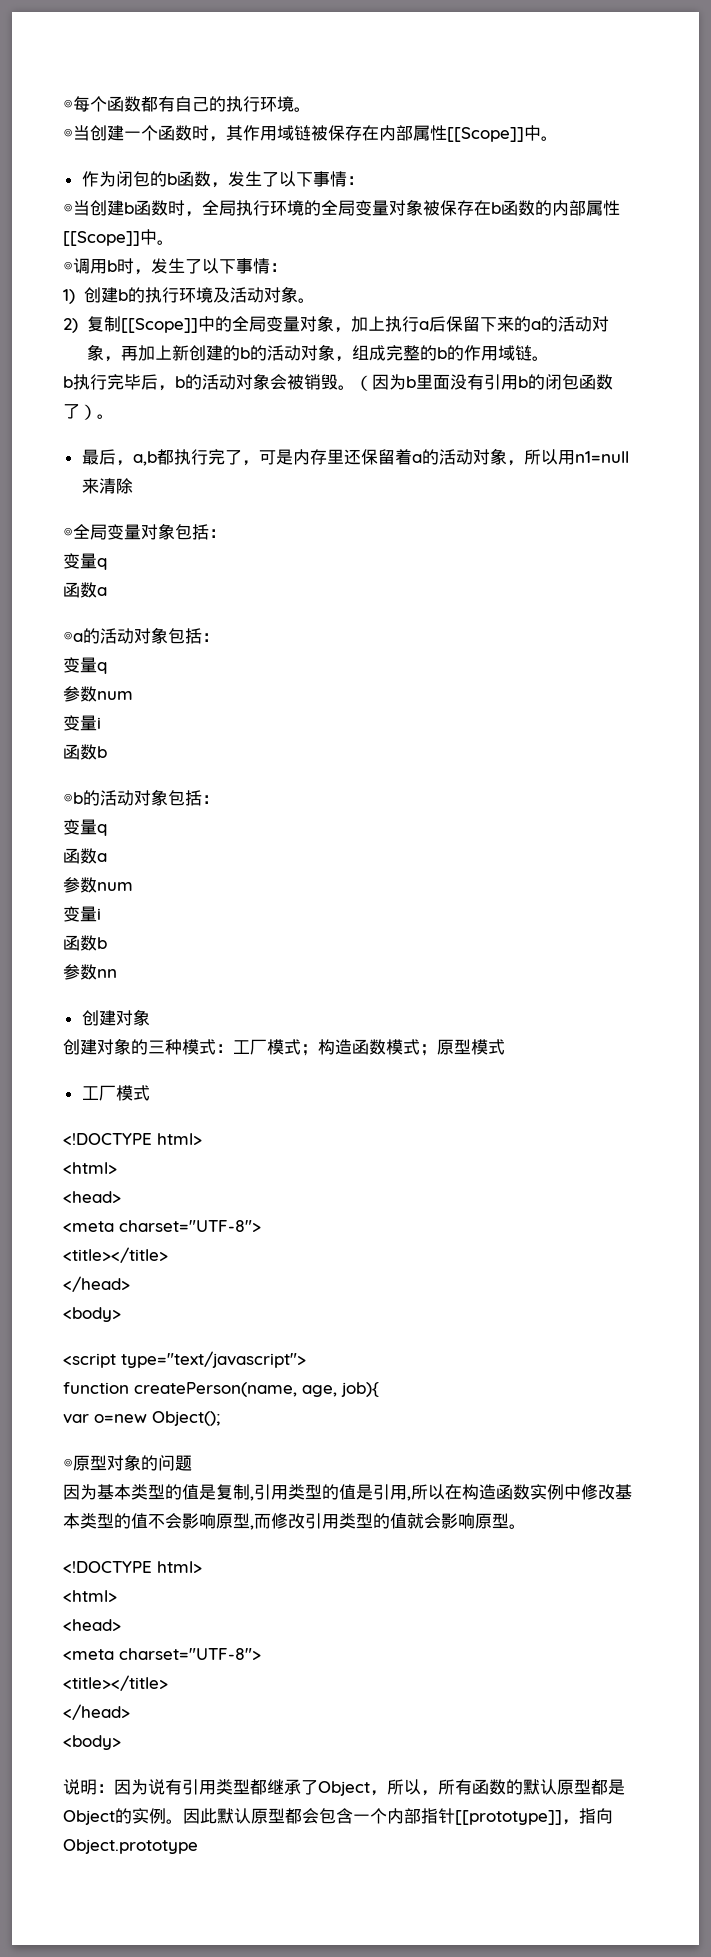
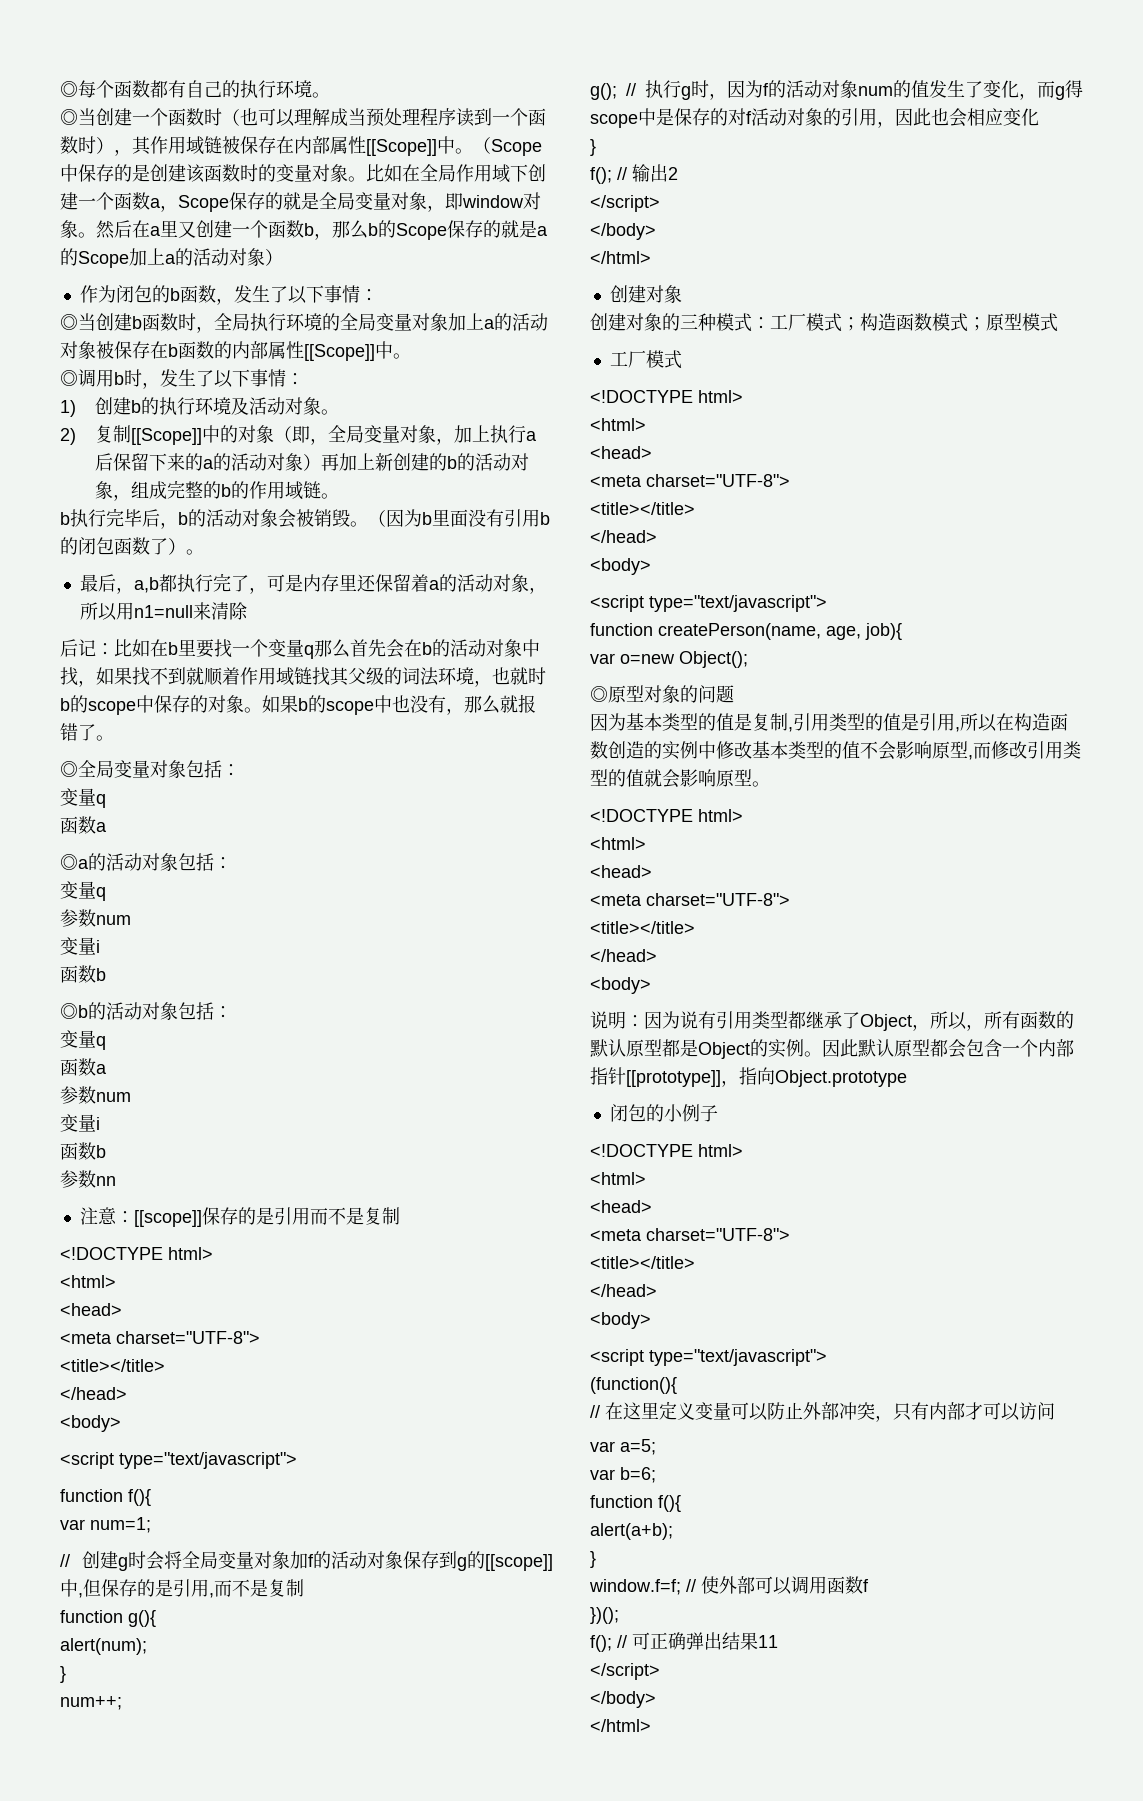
(209, 133) none -> [222,108,546,127] [60,136,114,154] （也可以理解成当预处理程序读到一个函数时）
(558, 138) none -> [473,137,542,156] [60,164,546,183] [60,192,541,212] [60,220,548,240] [60,248,283,268] （Scope中保存的是创建该函数时的变量对象。比如在全局作用域下创建一个函数a，Scope保存的就是全局变量对象，即window对象。然后在a里又创建一个函数b，那么b的Scope保存的就是a的Scope加上a的活动对象）
(423, 207) none -> [448,313,548,331] [60,341,96,359] 加上a的活动对象
(232, 324) none -> [238,425,329,445] 对象（即，
[103,356,121,362] ， -> [303,454,322,471] ）
(133, 486) none -> [60,639,540,659] [60,667,546,687] [60,694,536,715] [60,723,114,741] // 后记：比如在b里要找一个变量q那么首先会在b的活动对象中找，如果找不到就顺着作用域链找其父级的词法环境，也就时b的scope中保存的对象。如果b的scope中也没有，那么就报错了。
(117, 973) none -> [79,1207,400,1227] [60,1247,213,1260] [60,1275,116,1288] [60,1303,122,1316] [60,1331,260,1344] [60,1359,165,1372] [60,1387,127,1400] [60,1415,121,1432] [60,1452,297,1469] [60,1489,151,1506] [60,1517,151,1533] [60,1551,553,1571] [60,1579,304,1598] [60,1610,156,1627] [60,1638,147,1655] [60,1666,66,1683] [60,1696,122,1710] [590,80,1083,100] [590,108,1039,128] [590,139,596,156] [590,164,678,184] [590,195,660,212] [590,223,656,240] [590,251,651,264] // 注意：[[scope]]保存的是引用而不是复制 // <!DOCTYPE html> // <html> // <head> // <meta charset="UTF-8"> // <title></title> // </head> // <body> // <script type="text/javascript"> // function f(){ // var num=1; // // 创建g时会将全局变量对象加f的活动对象保存到g的[[scope]]中,但保存的是引用,而不是复制 // function g(){ // alert(num); // } // num++; // g(); // 执行g时，因为f的活动对象num的值发生了变化，而g得scope中是保存的对f活动对象的引用，因此也会相应变化 // } // f(); // 输出2 // </script> // </body> // </html>
(530, 1492) none -> [608,741,662,759] 创造的
(198, 1846) none -> [609,1104,718,1122] [590,1144,743,1157] [590,1172,646,1185] [590,1200,652,1213] [590,1228,790,1241] [590,1256,695,1269] [590,1284,657,1297] [590,1312,651,1329] [590,1349,827,1366] [590,1377,677,1394] [590,1401,1055,1422] [590,1439,656,1455] [590,1467,656,1483] [590,1495,681,1512] [590,1523,673,1540] [590,1551,596,1568] [589,1576,869,1595] [590,1607,619,1624] [590,1632,778,1652] [590,1663,660,1680] [590,1691,656,1708] [590,1719,651,1732] // 闭包的小例子 // <!DOCTYPE html> // <html> // <head> // <meta charset="UTF-8"> // <title></title> // </head> // <body> // <script type="text/javascript"> // (function(){ // // 在这里定义变量可以防止外部冲突，只有内部才可以访问 // var a=5; // var b=6; // function f(){ // alert(a+b); // } // window.f=f; // 使外部可以调用函数f // })(); // f(); // 可正确弹出结果11 // </script> // </body> // </html>

